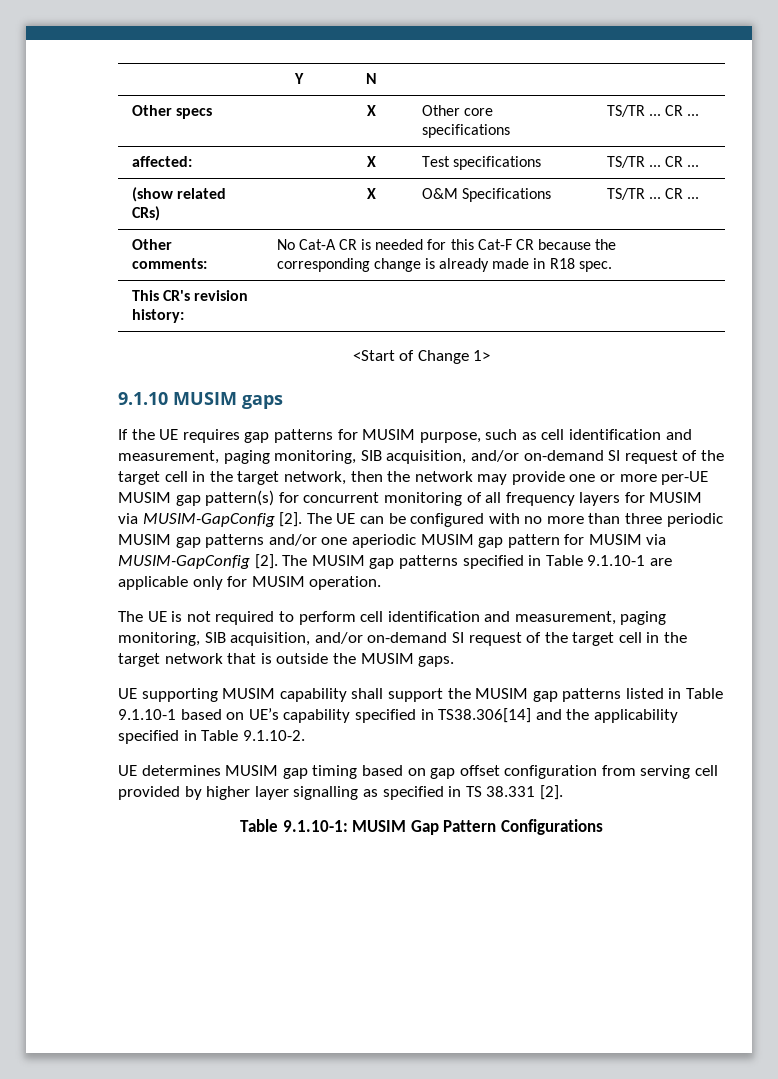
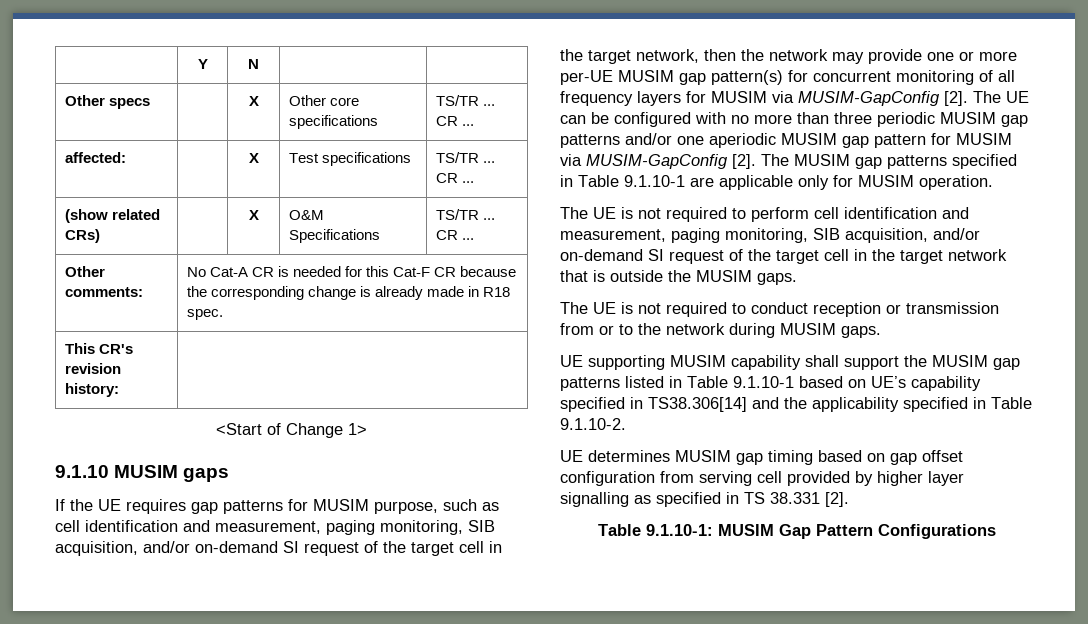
(455, 661) none -> [560,302,999,317] [560,323,881,338] // The UE is not required to conduct reception or transmission from or to the network during MUSIM gaps.

